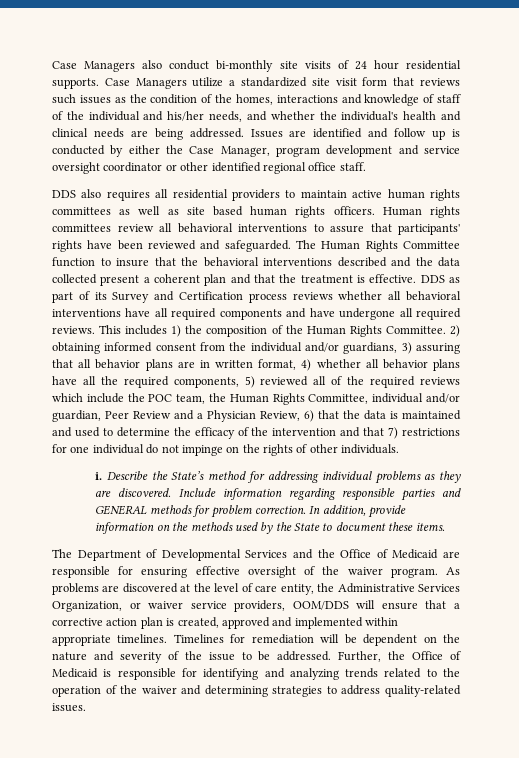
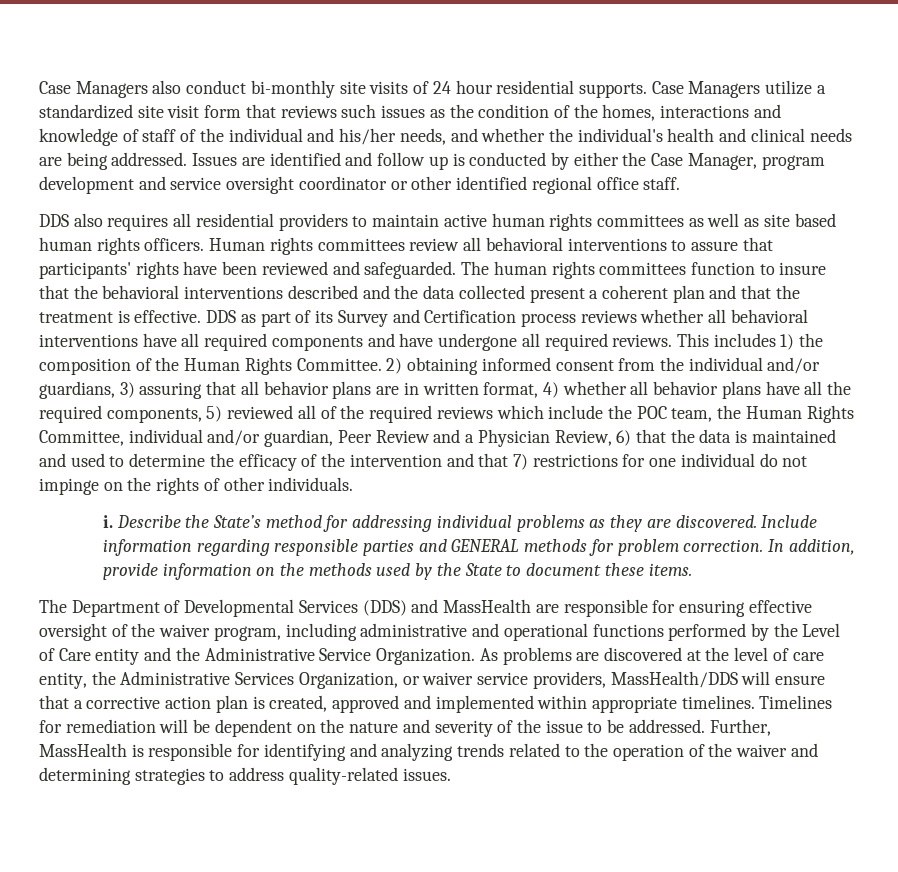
[321,240,460,252] Human Rights Committee -> [493,261,687,279] human rights committees
[293,549,439,559] and the Office of Medicaid -> [362,599,532,616] (DDS) and MassHealth
[390,568,438,578] program. -> [213,623,841,641] [39,647,476,665] program, including administrative and operational functions performed by the Level of Care entity and the Administrative Service Organization.
[292,601,349,610] OOM/DDS -> [610,671,738,688] MassHealth/DDS
[388,651,461,660] [52,668,98,678] the Office of Medicaid -> [39,743,127,757] MassHealth

